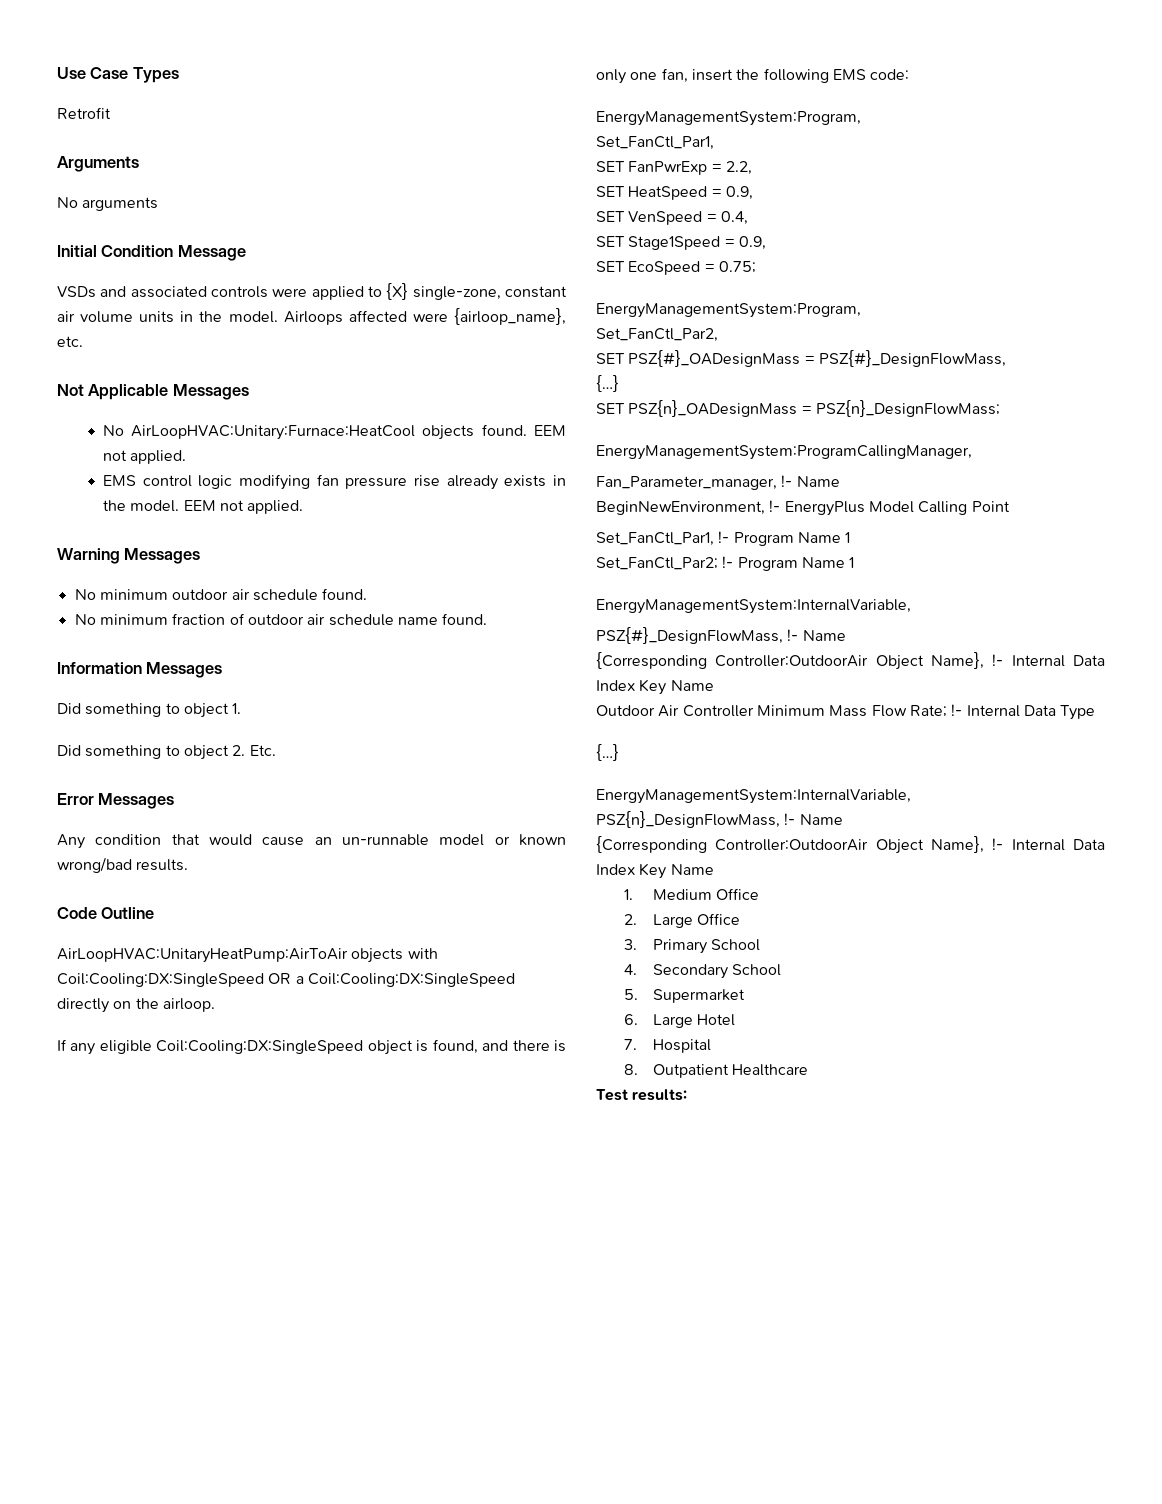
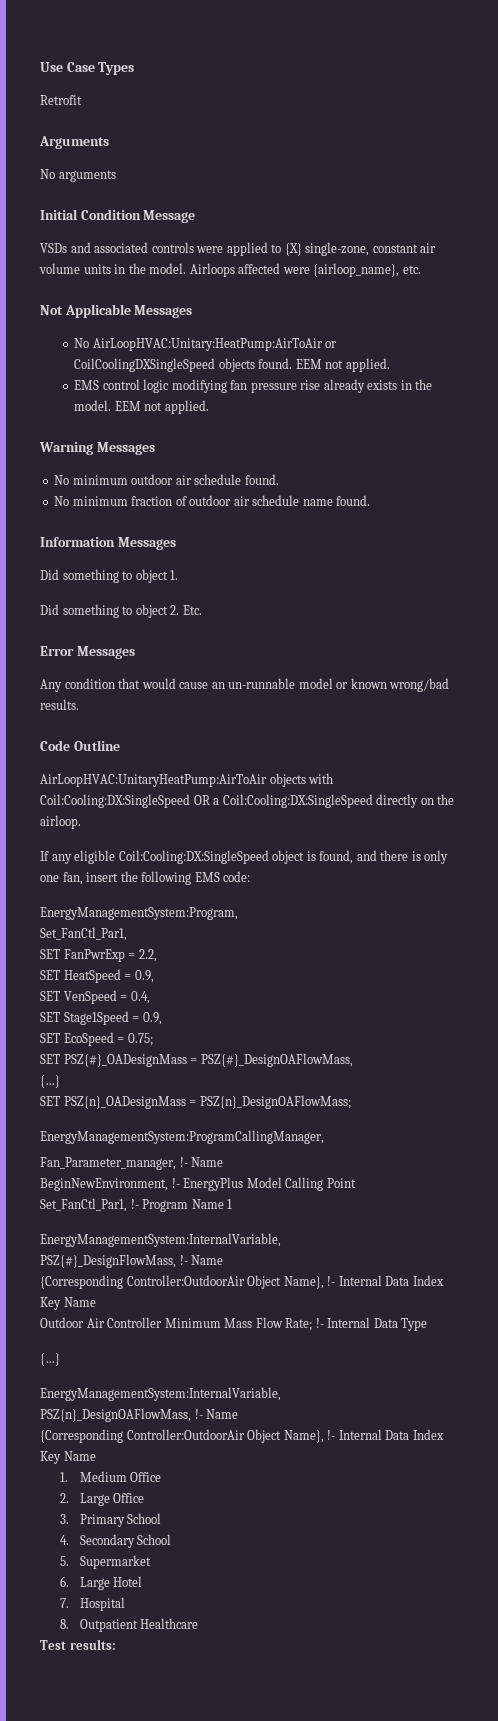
[131,425,416,440] AirLoopHVAC:Unitary:Furnace:HeatCool -> [92,338,338,351] [74,358,216,372] AirLoopHVAC:Unitary:HeatPump:AirToAir or CoilCoolingDXSingleSpeed
[596,303,861,318] [596,328,718,342] // EnergyManagementSystem:Program, // Set_FanCtl_Par2, -> (153, 1039) none
[818,350,1006,367] PSZ{#}_DesignFlowMass, -> [200,1053,353,1067] PSZ{#}_DesignOAFlowMass,
[815,400,1000,417] PSZ{n}_DesignFlowMass; -> [199,1095,351,1109] PSZ{n}_DesignOAFlowMass;
[596,556,855,571] // Set_FanCtl_Par2; !- Program Name 1 -> (233, 1204) none
[596,811,780,828] PSZ{n}_DesignFlowMass, -> [40,1408,191,1422] PSZ{n}_DesignOAFlowMass,

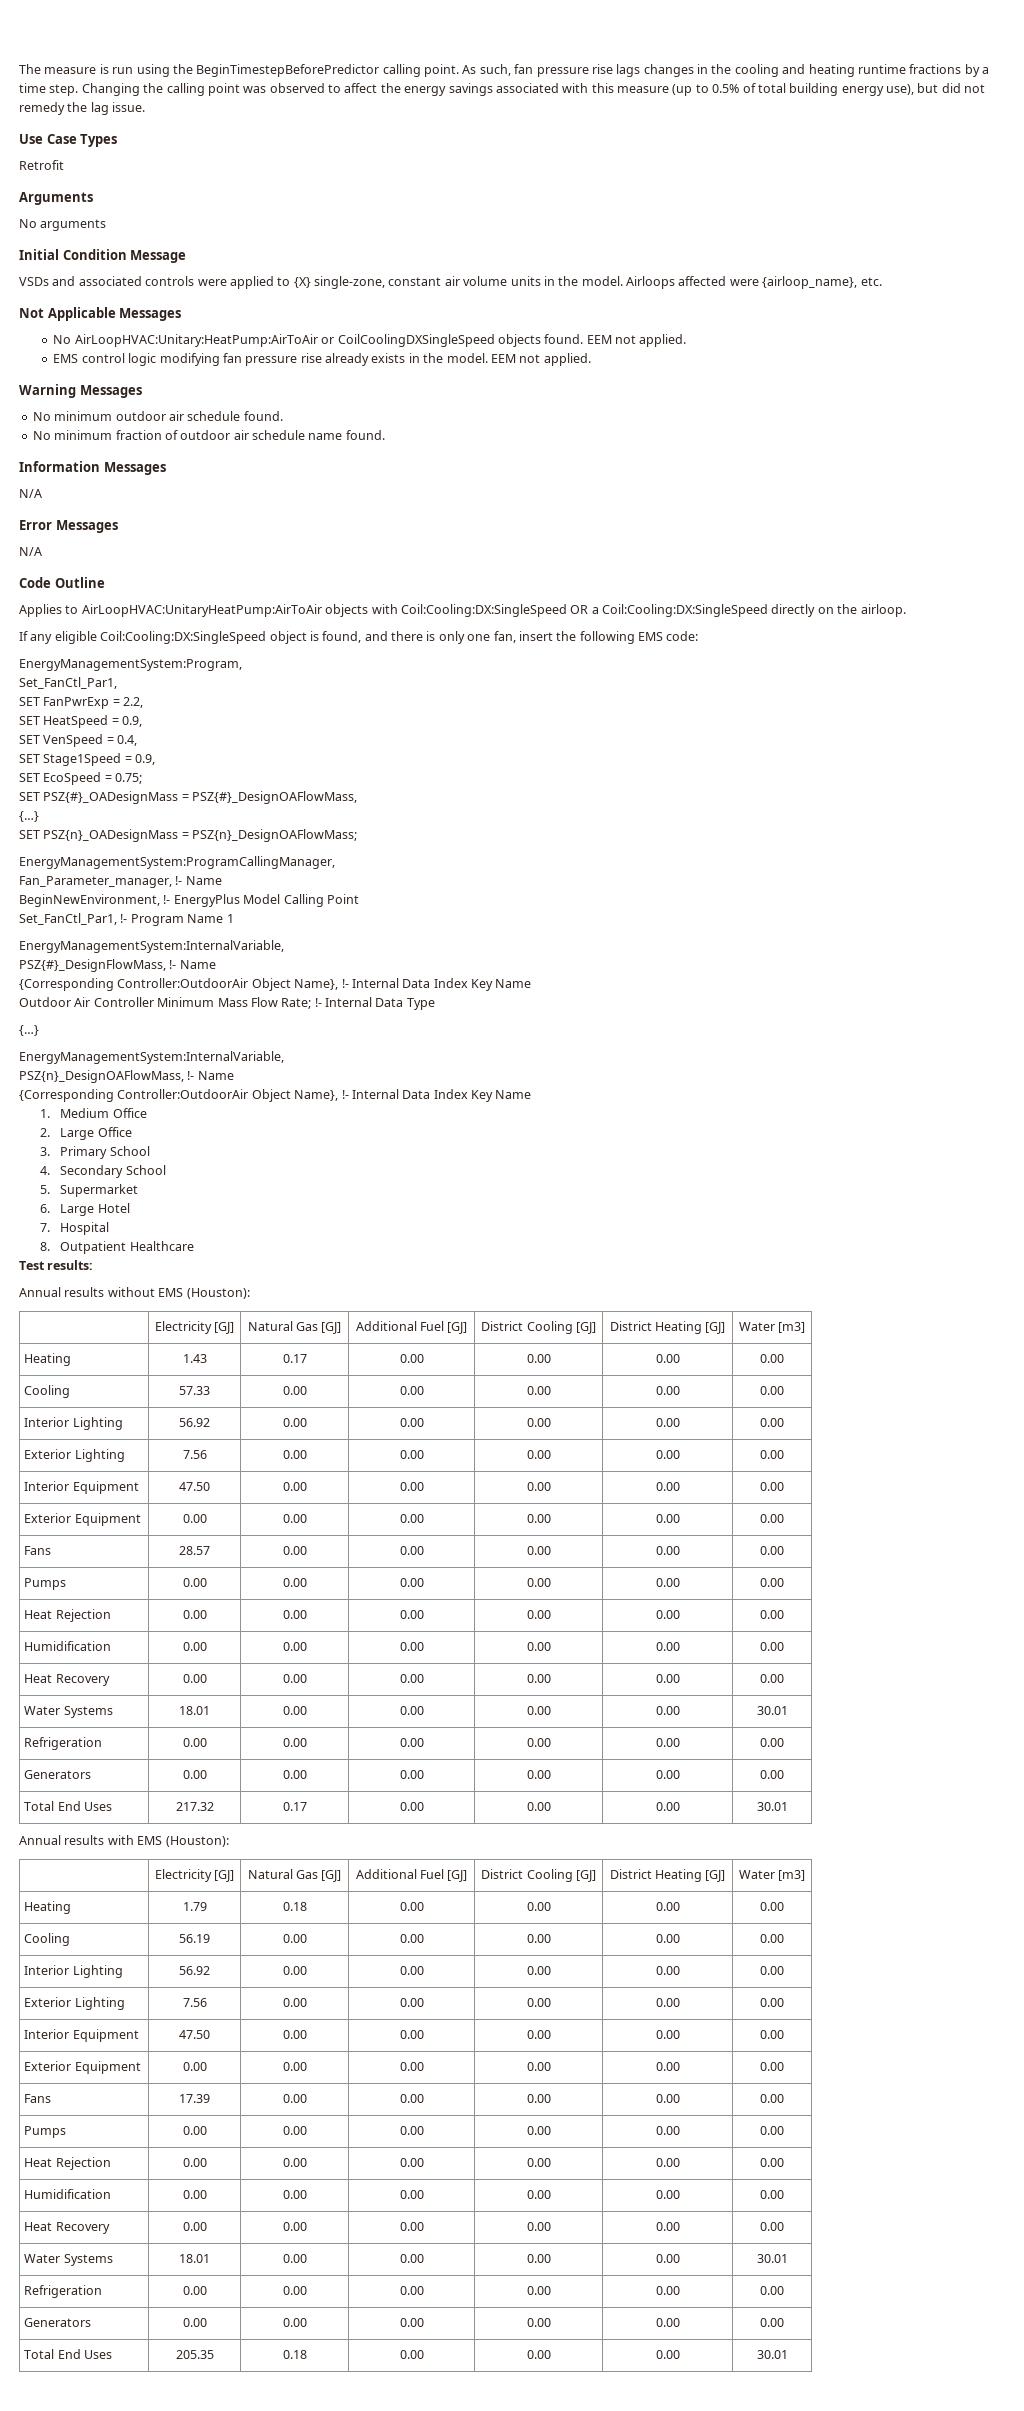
(40, 67) none -> [19,64,989,77] [19,83,986,96] [19,102,146,115] The measure is run using the BeginTimestepBeforePredictor calling point. As such, fan pressure rise lags changes in the cooling and heating runtime fractions by a time step. Changing the calling point was observed to affect the energy savings associated with this measure (up to 0.5% of total building energy use), but did not remedy the lag issue. //
[40,569,179,583] [40,604,202,618] [40,646,135,659] [40,678,450,692] [40,699,79,710] Did something to object 1. // Did something to object 2. Etc. // Error Messages // Any condition that would cause an un-runnable model or known wrong/bad results. -> [19,489,42,498] [19,520,118,533] [19,547,42,556] N/A // Error Messages // N/A
(120, 745) none -> [19,604,79,617] Applies to
(116, 1644) none -> [19,1287,250,1299] [154,1321,235,1334] [247,1321,342,1334] [355,1321,468,1334] [481,1321,596,1334] [609,1321,726,1334] [738,1322,806,1333] [24,1353,72,1366] [182,1354,207,1363] [282,1354,307,1363] [399,1354,424,1363] [526,1354,551,1363] [655,1354,680,1363] [760,1354,784,1363] [24,1385,71,1398] [179,1386,210,1395] [282,1386,307,1395] [399,1386,424,1395] [526,1386,551,1395] [655,1386,680,1395] [760,1386,784,1395] [24,1417,123,1430] [179,1418,210,1427] [282,1418,307,1427] [399,1418,424,1427] [526,1418,551,1427] [655,1418,680,1427] [760,1418,784,1427] [24,1449,125,1462] [182,1450,207,1459] [282,1450,307,1459] [399,1450,424,1459] [526,1450,551,1459] [655,1450,680,1459] [760,1450,784,1459] [24,1481,139,1494] [179,1482,210,1491] [282,1482,307,1491] [399,1482,424,1491] [526,1482,551,1491] [655,1482,680,1491] [760,1482,784,1491] [24,1513,141,1526] [182,1514,207,1523] [282,1514,307,1523] [399,1514,424,1523] [526,1514,551,1523] [655,1514,680,1523] [760,1514,784,1523] [24,1546,52,1555] [179,1546,210,1555] [282,1546,307,1555] [399,1546,424,1555] [526,1546,551,1555] [655,1546,680,1555] [760,1546,784,1555] [24,1578,67,1590] [182,1578,207,1587] [282,1578,307,1587] [399,1578,424,1587] [526,1578,551,1587] [655,1578,680,1587] [760,1578,784,1587] [24,1609,111,1622] [182,1610,207,1619] [282,1610,307,1619] [399,1610,424,1619] [526,1610,551,1619] [655,1610,680,1619] [760,1610,784,1619] [24,1641,112,1651] [182,1642,207,1651] [282,1642,307,1651] [399,1642,424,1651] [526,1642,551,1651] [655,1642,680,1651] [760,1642,784,1651] [24,1674,110,1686] [182,1674,207,1683] [282,1674,307,1683] [399,1674,424,1683] [526,1674,551,1683] [655,1674,680,1683] [760,1674,784,1683] [24,1706,113,1718] [179,1706,210,1715] [282,1706,307,1715] [399,1706,424,1715] [526,1706,551,1715] [655,1706,680,1715] [756,1706,788,1715] [24,1737,103,1750] [182,1738,207,1747] [282,1738,307,1747] [399,1738,424,1747] [526,1738,551,1747] [655,1738,680,1747] [760,1738,784,1747] [24,1770,92,1779] [182,1770,207,1779] [282,1770,307,1779] [399,1770,424,1779] [526,1770,551,1779] [655,1770,680,1779] [760,1770,784,1779] [24,1801,113,1811] [175,1802,214,1811] [282,1802,307,1811] [399,1802,424,1811] [526,1802,551,1811] [655,1802,680,1811] [756,1802,788,1811] [19,1835,229,1847] [154,1869,235,1882] [247,1869,342,1882] [355,1869,468,1882] [481,1869,596,1882] [609,1869,726,1882] [738,1870,806,1881] [24,1901,72,1914] [182,1902,207,1911] [282,1902,307,1911] [399,1902,424,1911] [526,1902,551,1911] [655,1902,680,1911] [760,1902,784,1911] [24,1933,71,1946] [179,1934,210,1943] [282,1934,307,1943] [399,1934,424,1943] [526,1934,551,1943] [655,1934,680,1943] [760,1934,784,1943] [24,1965,123,1978] [179,1966,210,1975] [282,1966,307,1975] [399,1966,424,1975] [526,1966,551,1975] [655,1966,680,1975] [760,1966,784,1975] [24,1997,125,2010] [182,1998,207,2007] [282,1998,307,2007] [399,1998,424,2007] [526,1998,551,2007] [655,1998,680,2007] [760,1998,784,2007] [24,2029,139,2042] [179,2030,210,2039] [282,2030,307,2039] [399,2030,424,2039] [526,2030,551,2039] [655,2030,680,2039] [760,2030,784,2039] [24,2061,141,2074] [182,2062,207,2071] [282,2062,307,2071] [399,2062,424,2071] [526,2062,551,2071] [655,2062,680,2071] [760,2062,784,2071] [24,2094,52,2103] [179,2094,210,2103] [282,2094,307,2103] [399,2094,424,2103] [526,2094,551,2103] [655,2094,680,2103] [760,2094,784,2103] [24,2126,67,2138] [182,2126,207,2135] [282,2126,307,2135] [399,2126,424,2135] [526,2126,551,2135] [655,2126,680,2135] [760,2126,784,2135] [24,2157,111,2170] [182,2158,207,2167] [282,2158,307,2167] [399,2158,424,2167] [526,2158,551,2167] [655,2158,680,2167] [760,2158,784,2167] [24,2189,112,2199] [182,2190,207,2199] [282,2190,307,2199] [399,2190,424,2199] [526,2190,551,2199] [655,2190,680,2199] [760,2190,784,2199] [24,2222,110,2234] [182,2222,207,2231] [282,2222,307,2231] [399,2222,424,2231] [526,2222,551,2231] [655,2222,680,2231] [760,2222,784,2231] [24,2254,113,2266] [179,2254,210,2263] [282,2254,307,2263] [399,2254,424,2263] [526,2254,551,2263] [655,2254,680,2263] [756,2254,788,2263] [24,2285,103,2298] [182,2286,207,2295] [282,2286,307,2295] [399,2286,424,2295] [526,2286,551,2295] [655,2286,680,2295] [760,2286,784,2295] [24,2318,92,2327] [182,2318,207,2327] [282,2318,307,2327] [399,2318,424,2327] [526,2318,551,2327] [655,2318,680,2327] [760,2318,784,2327] [24,2349,113,2359] [175,2350,214,2359] [282,2350,307,2359] [399,2350,424,2359] [526,2350,551,2359] [655,2350,680,2359] [756,2350,788,2359] // Annual results without EMS (Houston): // | Electricity [GJ] | Natural Gas [GJ] | Additional Fuel [GJ] | District Cooling [GJ] | District Heating [GJ] | Water [m3] // Heating | 1.43 | 0.17 | 0.00 | 0.00 | 0.00 | 0.00 // Cooling | 57.33 | 0.00 | 0.00 | 0.00 | 0.00 | 0.00 // Interior Lighting | 56.92 | 0.00 | 0.00 | 0.00 | 0.00 | 0.00 // Exterior Lighting | 7.56 | 0.00 | 0.00 | 0.00 | 0.00 | 0.00 // Interior Equipment | 47.50 | 0.00 | 0.00 | 0.00 | 0.00 | 0.00 // Exterior Equipment | 0.00 | 0.00 | 0.00 | 0.00 | 0.00 | 0.00 // Fans | 28.57 | 0.00 | 0.00 | 0.00 | 0.00 | 0.00 // Pumps | 0.00 | 0.00 | 0.00 | 0.00 | 0.00 | 0.00 // Heat Rejection | 0.00 | 0.00 | 0.00 | 0.00 | 0.00 | 0.00 // Humidification | 0.00 | 0.00 | 0.00 | 0.00 | 0.00 | 0.00 // Heat Recovery | 0.00 | 0.00 | 0.00 | 0.00 | 0.00 | 0.00 // Water Systems | 18.01 | 0.00 | 0.00 | 0.00 | 0.00 | 30.01 // Refrigeration | 0.00 | 0.00 | 0.00 | 0.00 | 0.00 | 0.00 // Generators | 0.00 | 0.00 | 0.00 | 0.00 | 0.00 | 0.00 // Total End Uses | 217.32 | 0.17 | 0.00 | 0.00 | 0.00 | 30.01 // Annual results with EMS (Houston): // | Electricity [GJ] | Natural Gas [GJ] | Additional Fuel [GJ] | District Cooling [GJ] | District Heating [GJ] | Water [m3] // Heating | 1.79 | 0.18 | 0.00 | 0.00 | 0.00 | 0.00 // Cooling | 56.19 | 0.00 | 0.00 | 0.00 | 0.00 | 0.00 // Interior Lighting | 56.92 | 0.00 | 0.00 | 0.00 | 0.00 | 0.00 // Exterior Lighting | 7.56 | 0.00 | 0.00 | 0.00 | 0.00 | 0.00 // Interior Equipment | 47.50 | 0.00 | 0.00 | 0.00 | 0.00 | 0.00 // Exterior Equipment | 0.00 | 0.00 | 0.00 | 0.00 | 0.00 | 0.00 // Fans | 17.39 | 0.00 | 0.00 | 0.00 | 0.00 | 0.00 // Pumps | 0.00 | 0.00 | 0.00 | 0.00 | 0.00 | 0.00 // Heat Rejection | 0.00 | 0.00 | 0.00 | 0.00 | 0.00 | 0.00 // Humidification | 0.00 | 0.00 | 0.00 | 0.00 | 0.00 | 0.00 // Heat Recovery | 0.00 | 0.00 | 0.00 | 0.00 | 0.00 | 0.00 // Water Systems | 18.01 | 0.00 | 0.00 | 0.00 | 0.00 | 30.01 // Refrigeration | 0.00 | 0.00 | 0.00 | 0.00 | 0.00 | 0.00 // Generators | 0.00 | 0.00 | 0.00 | 0.00 | 0.00 | 0.00 // Total End Uses | 205.35 | 0.18 | 0.00 | 0.00 | 0.00 | 30.01

